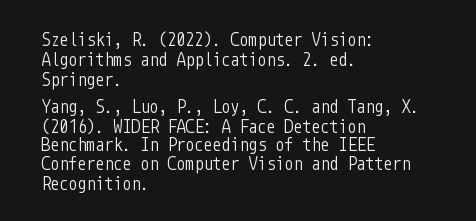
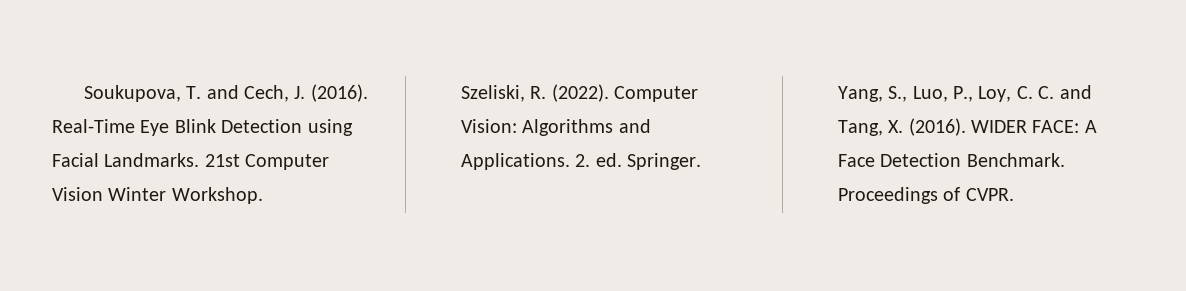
(41, 40) none -> [83,84,368,102] [52,119,353,136] [52,153,330,170] [52,187,263,204] Soukupova, T. and Cech, J. (2016). Real-Time Eye Blink Detection using Facial Landmarks. 21st Computer Vision Winter Workshop. //
[140,137,159,151] In -> (1065, 160) none
[302,137,376,151] [41,156,411,174] [41,176,150,193] the IEEE Conference on Computer Vision and Pattern Recognition. -> [965,188,1014,201] CVPR.

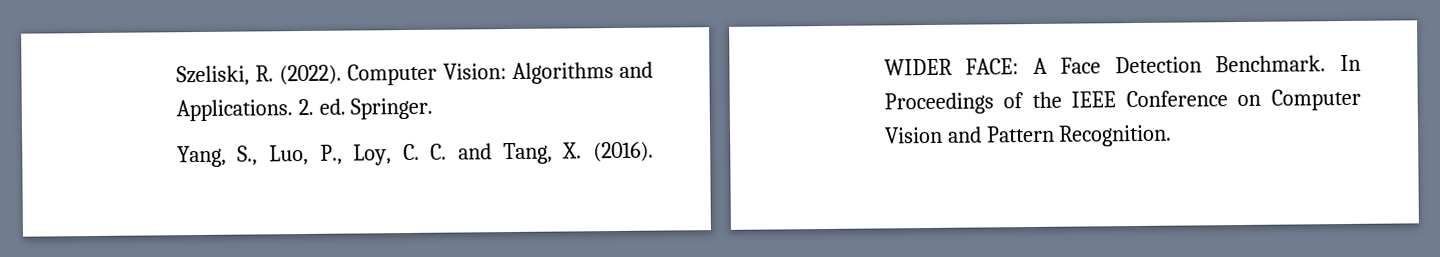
[83,84,368,102] [52,119,353,136] [52,153,330,170] [52,187,263,204] Soukupova, T. and Cech, J. (2016). Real-Time Eye Blink Detection using Facial Landmarks. 21st Computer Vision Winter Workshop. // -> (175, 76) none
(1065, 160) none -> [1340,54,1361,72] In
[965,188,1014,201] CVPR. -> [1031,88,1361,111] [883,124,1173,147] the IEEE Conference on Computer Vision and Pattern Recognition.

